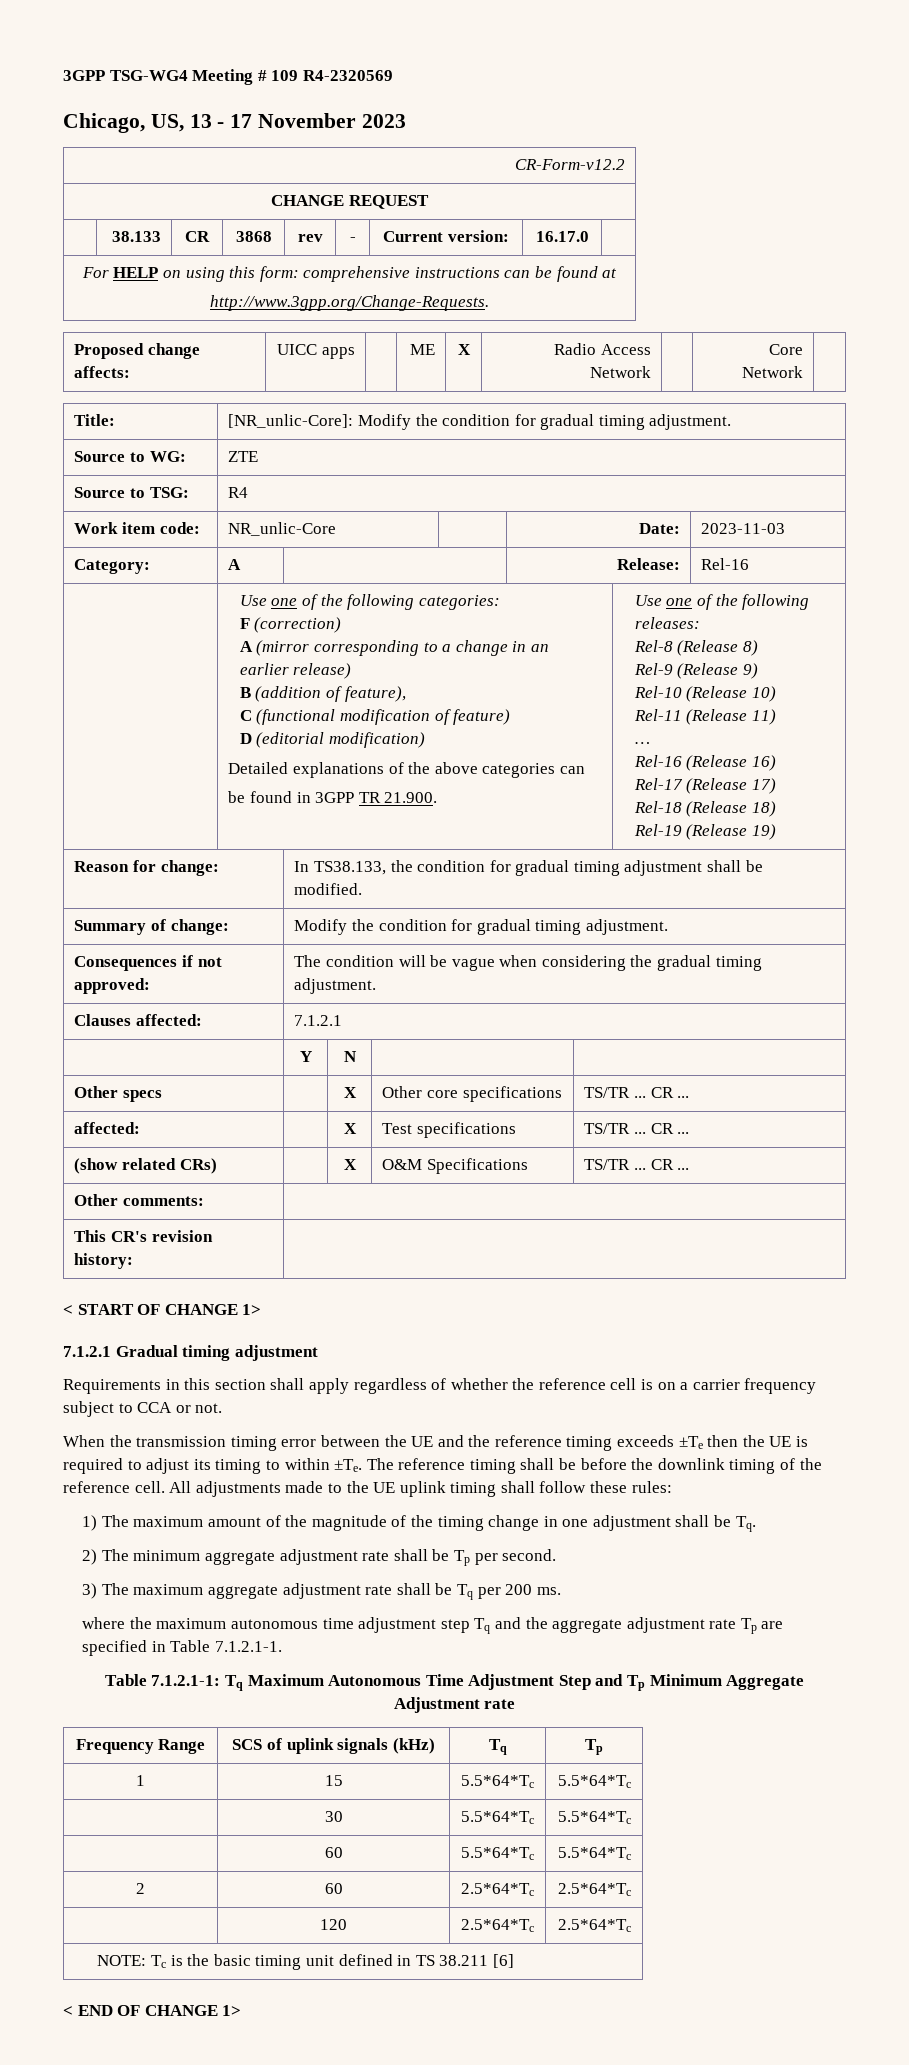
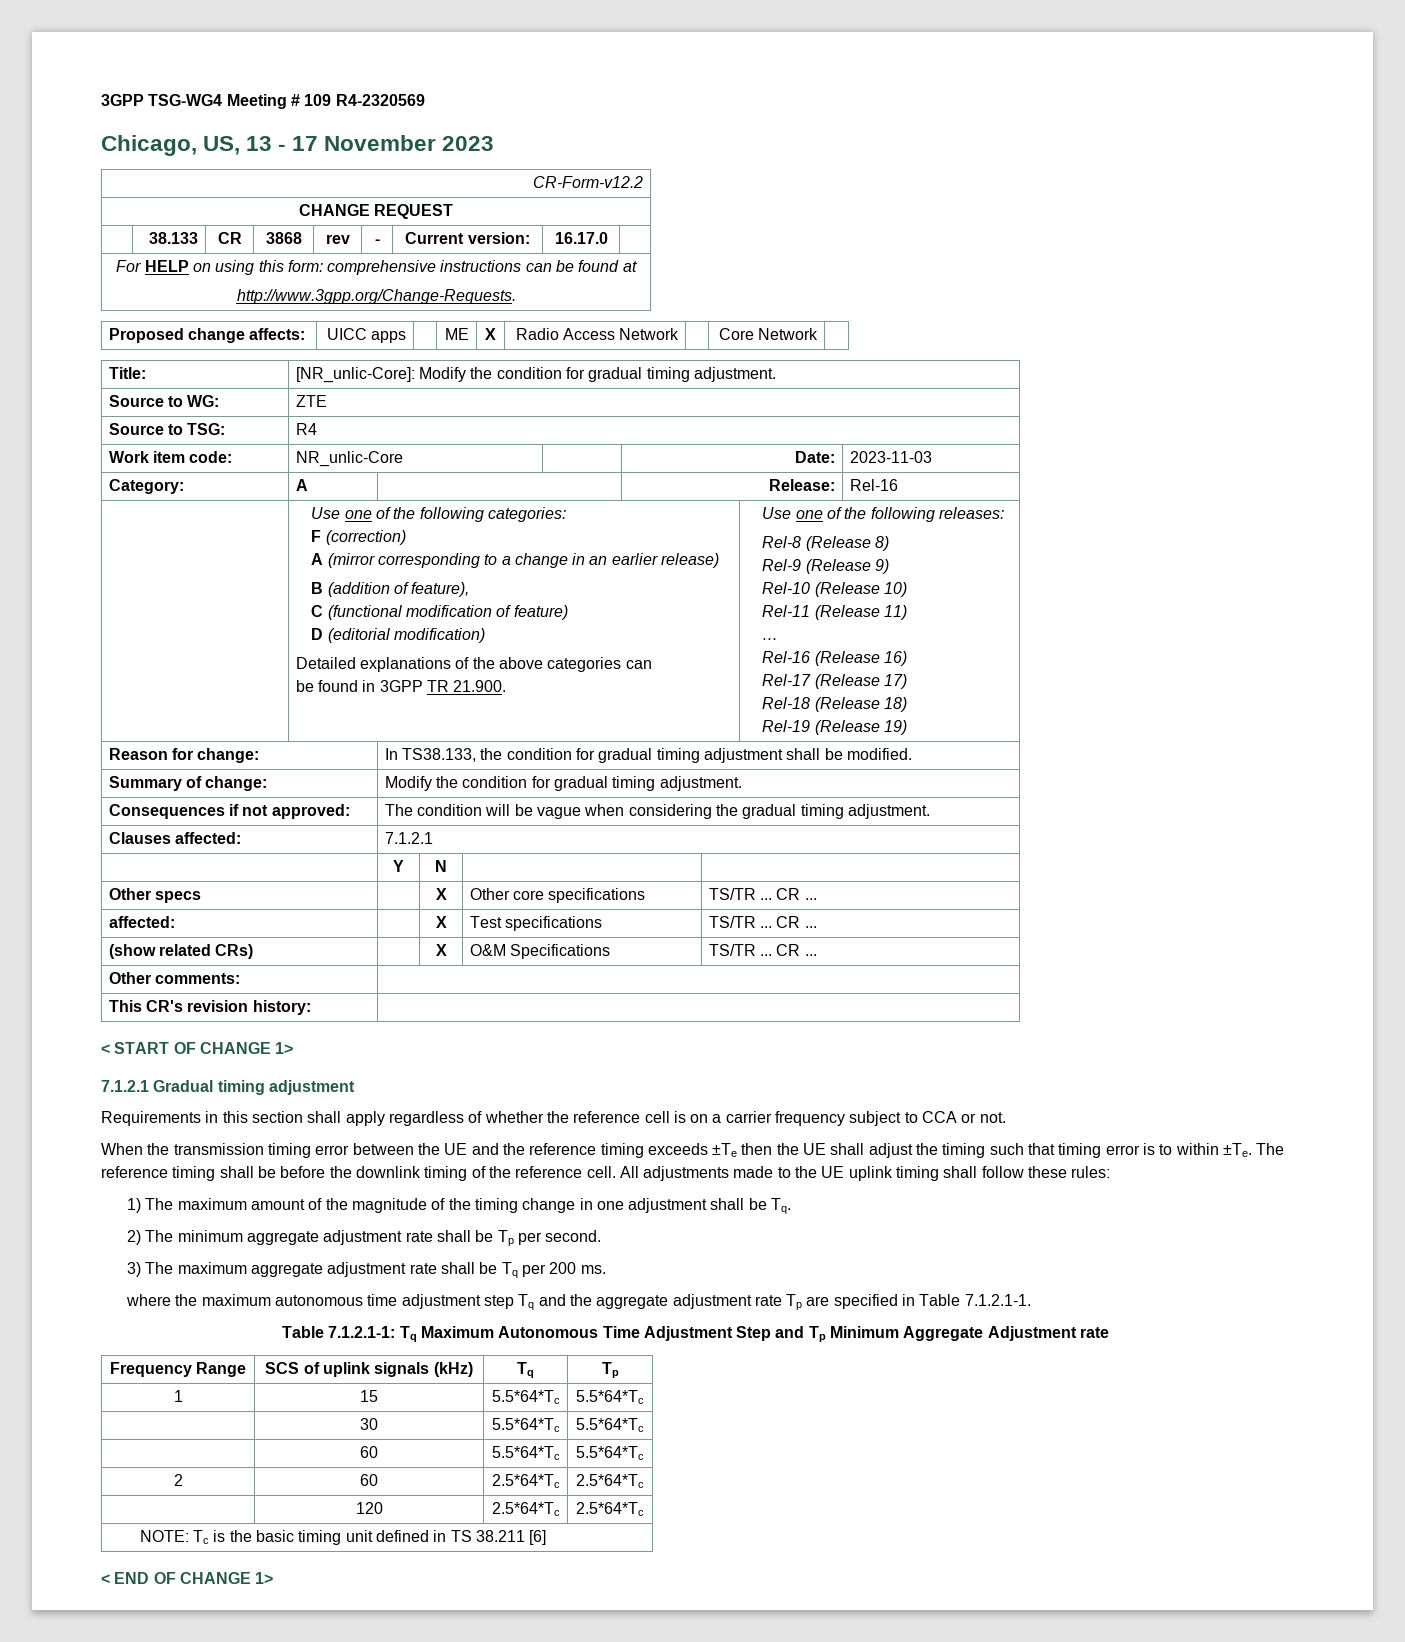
[796,1436,809,1447] [63,1458,262,1474] is required to adjust its timing -> [830,1143,1156,1158] shall adjust the timing such that timing error is

